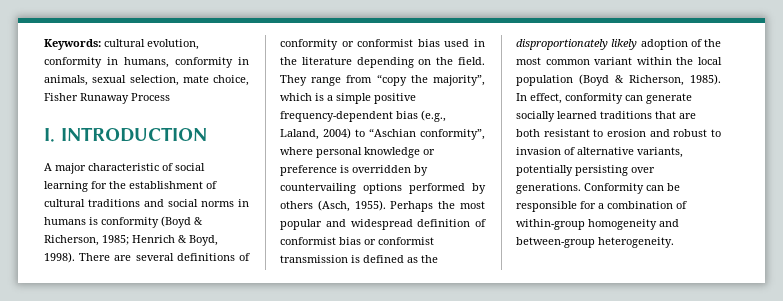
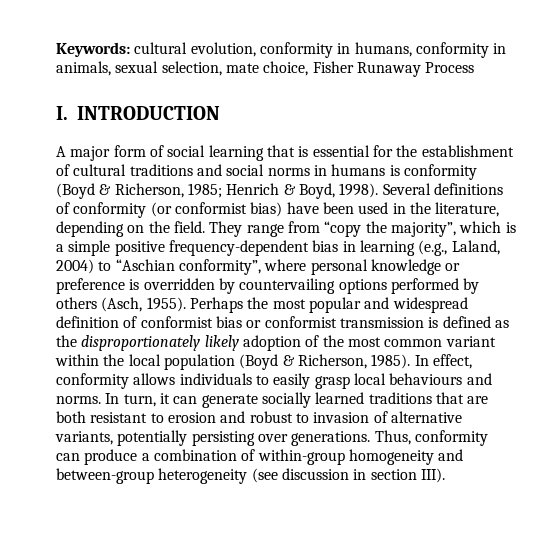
[88,163,159,171] characteristic -> [113,145,146,157] form
(88, 186) none -> [266,145,370,157] that is essential
[79,253,250,261] [280,39,440,50] There are several definitions of conformity or conformist bias -> [382,183,503,195] [56,202,354,218] Several definitions of conformity (or conformist bias) have been
[301,57,352,65] literature -> [435,202,500,217] literature,
(418, 115) none -> [342,240,415,256] in learning
(623, 98) none -> [133,373,492,389] [56,393,170,407] allows individuals to easily grasp local behaviours and norms. In turn, it
[584,183,680,194] [516,201,596,212] Conformity can be responsible for -> [374,430,488,446] [56,449,138,465] Thus, conformity can produce
[598,237,674,248] heterogeneity. -> [158,468,445,484] heterogeneity (see discussion in section III).

